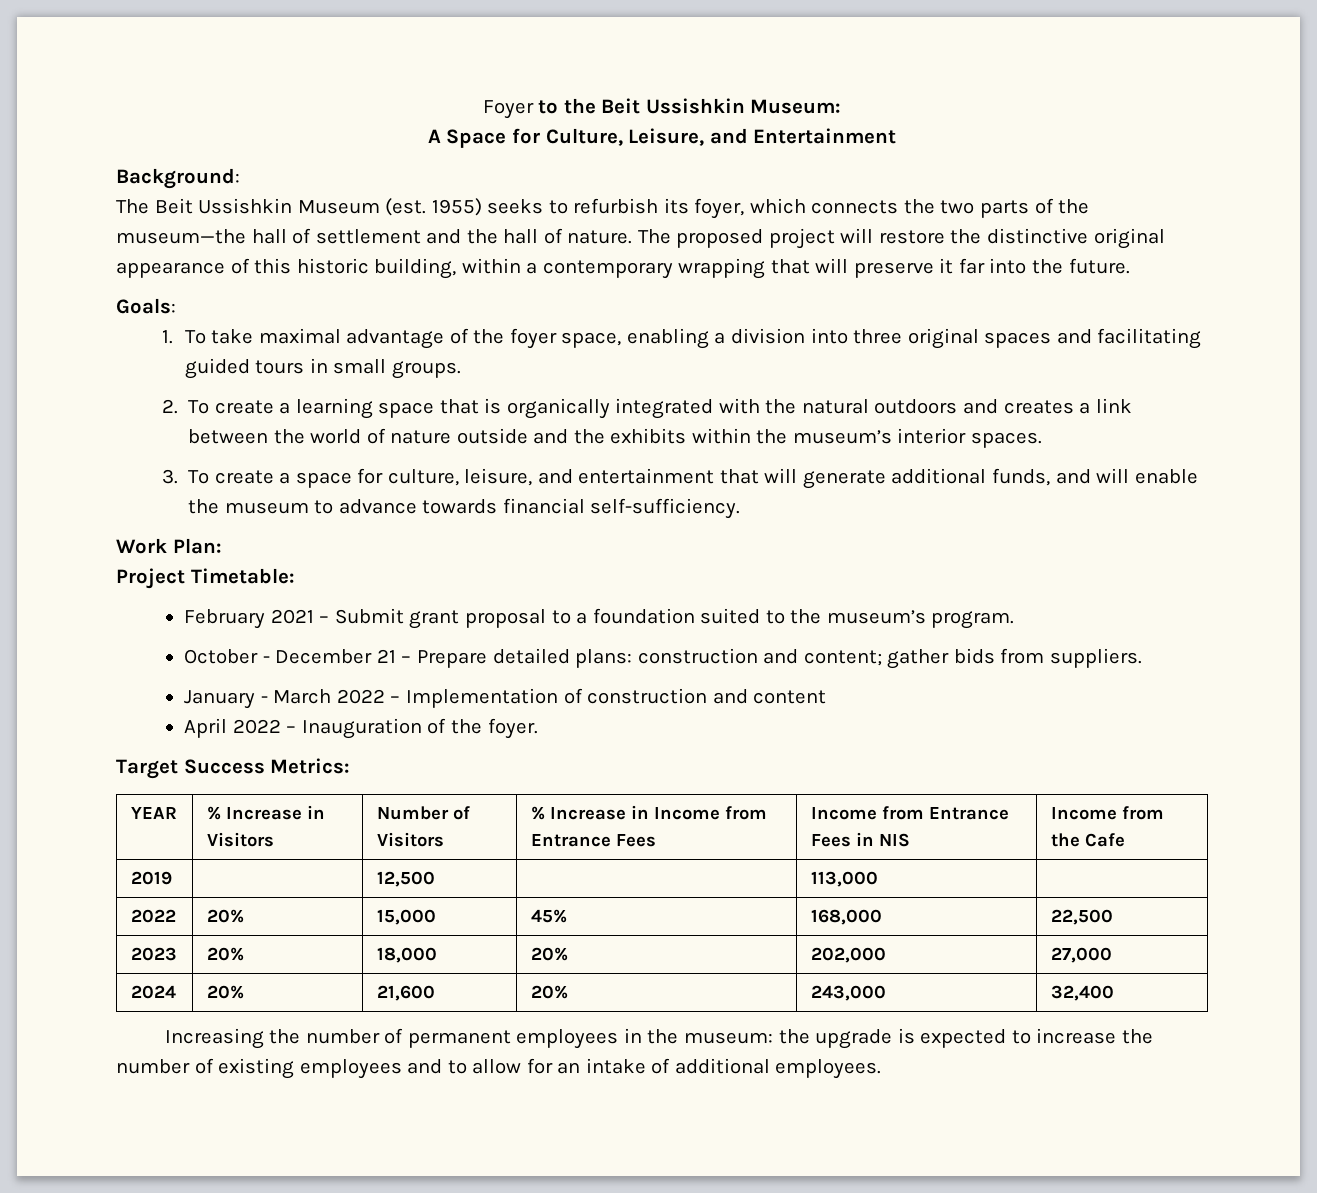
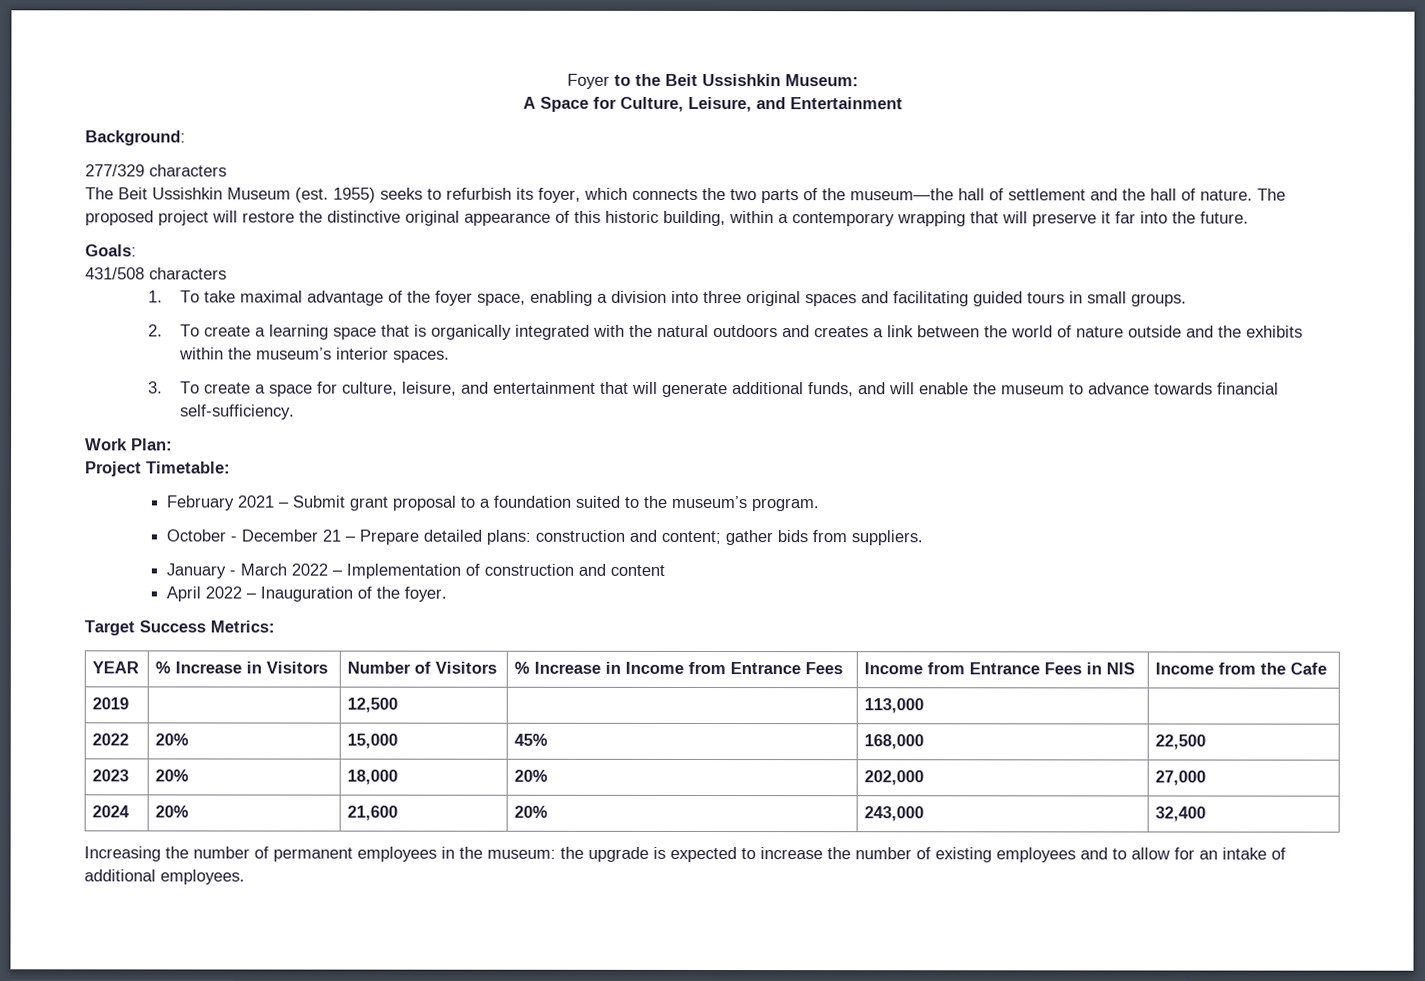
(240, 178) none -> [85,164,227,177] // 277/329 characters
(176, 306) none -> [85,267,227,280] // 431/508 characters

